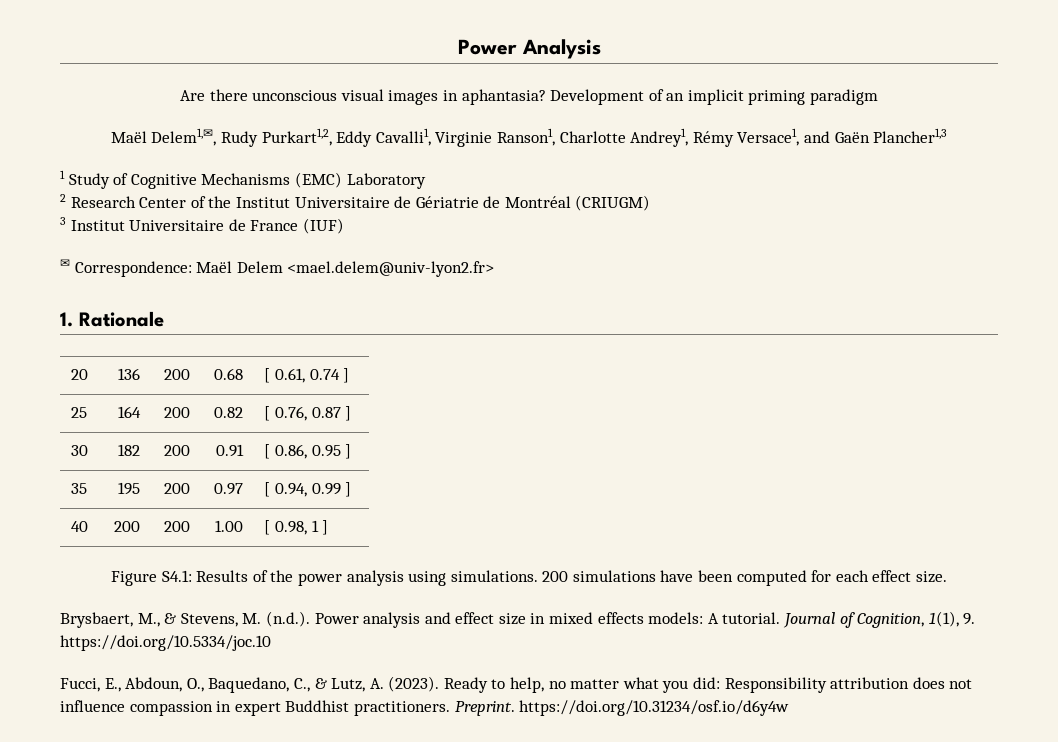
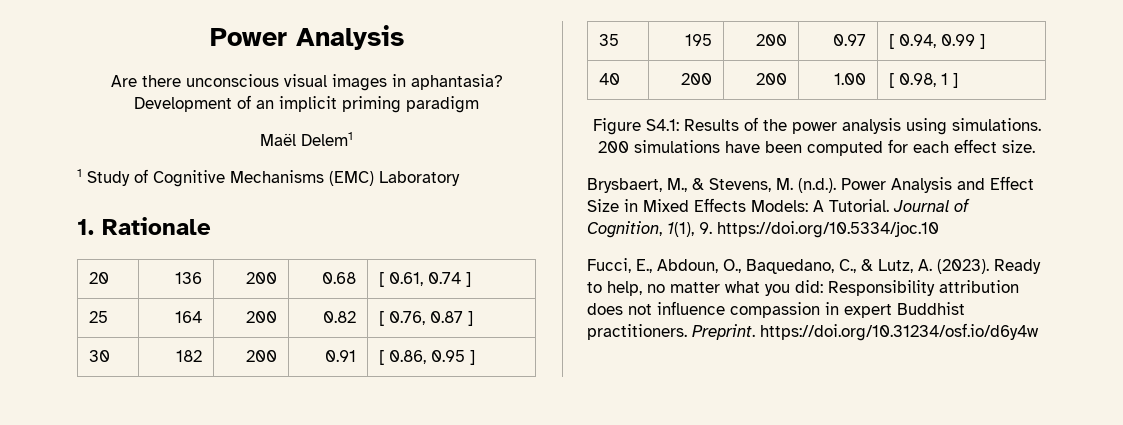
[151,128,948,147] Delem1,✉, Rudy Purkart1,2, Eddy Cavalli1, Virginie Ranson1, Charlotte Andrey1, Rémy Versace1, and Gaën Plancher1,3 -> [301,132,353,146] Delem1
[60,194,651,211] [60,217,344,234] [60,259,495,277] // 2 Research Center of the Institut Universitaire de Gériatrie de Montréal (CRIUGM) // 3 Institut Universitaire de France (IUF) // ✉ Correspondence: Maël Delem <mael.delem@univ-lyon2.fr> -> (460, 178) none
[363,612,781,628] analysis and effect size in mixed effects models: A tutorial. -> [891,176,1034,193] [587,198,889,212] Analysis and Effect Size in Mixed Effects Models: A Tutorial.

